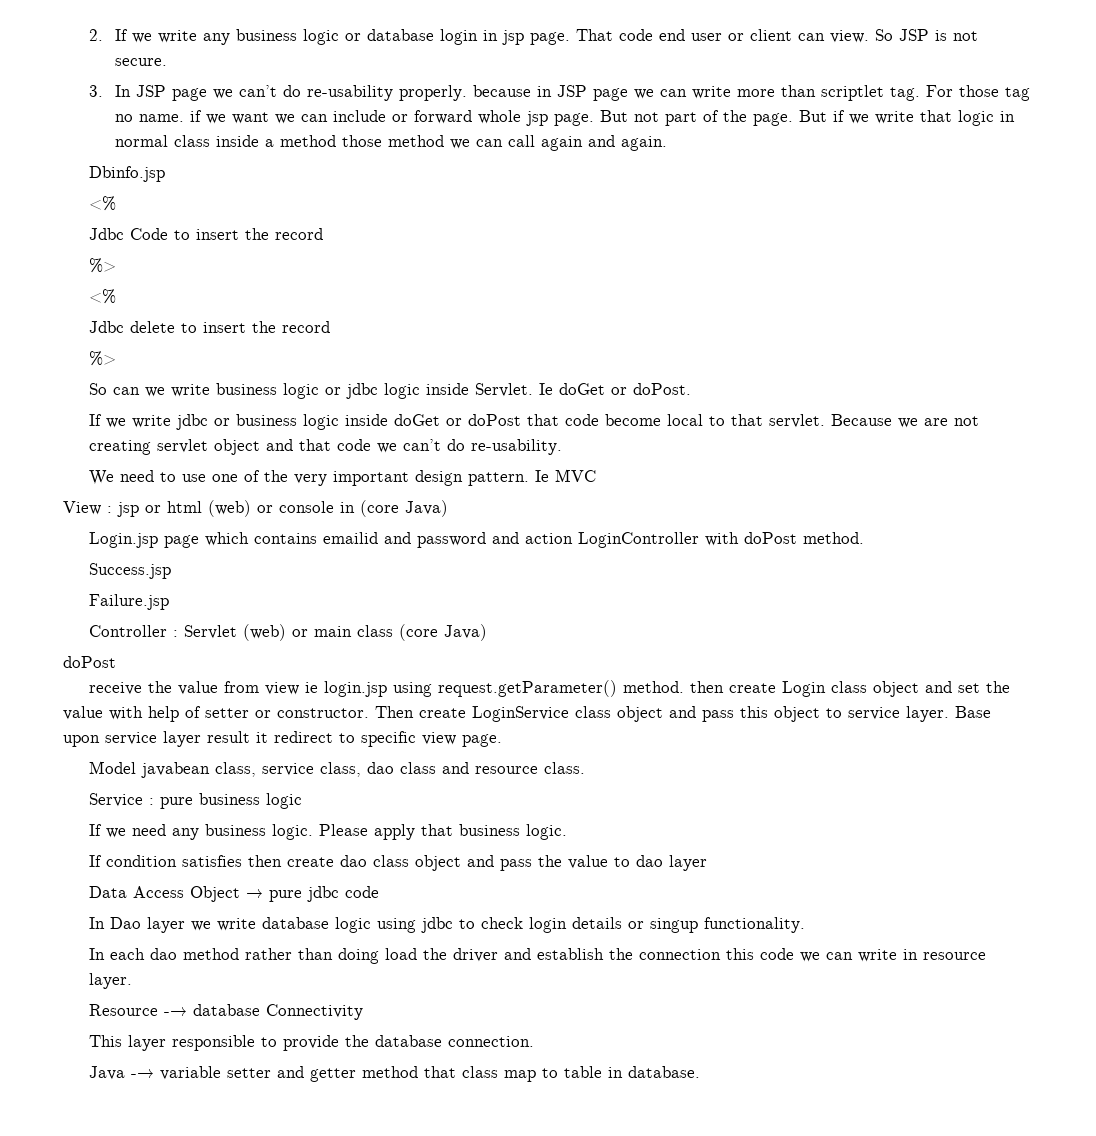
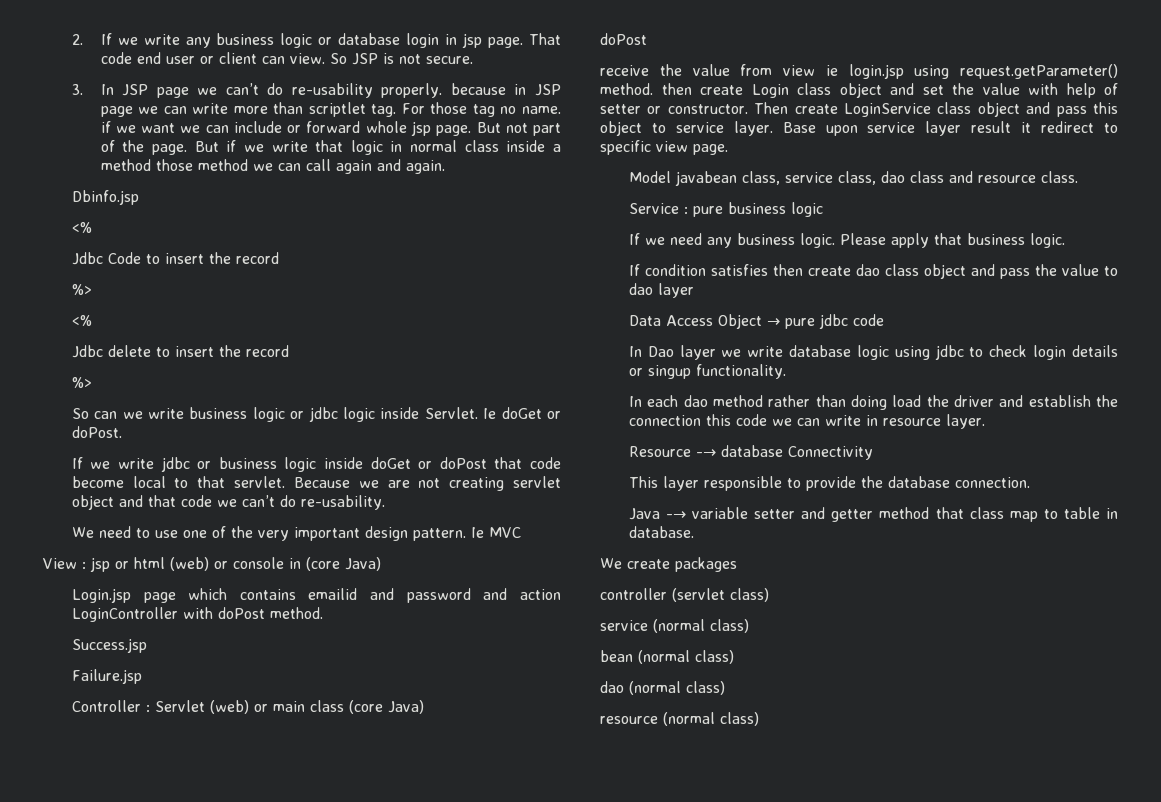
(700, 1072) none -> [600,557,737,572] [600,588,769,602] [600,619,749,633] [600,650,734,664] [600,681,725,695] [600,712,759,726] // We create packages // controller (servlet class) // service (normal class) // bean (normal class) // dao (normal class) // resource (normal class)

